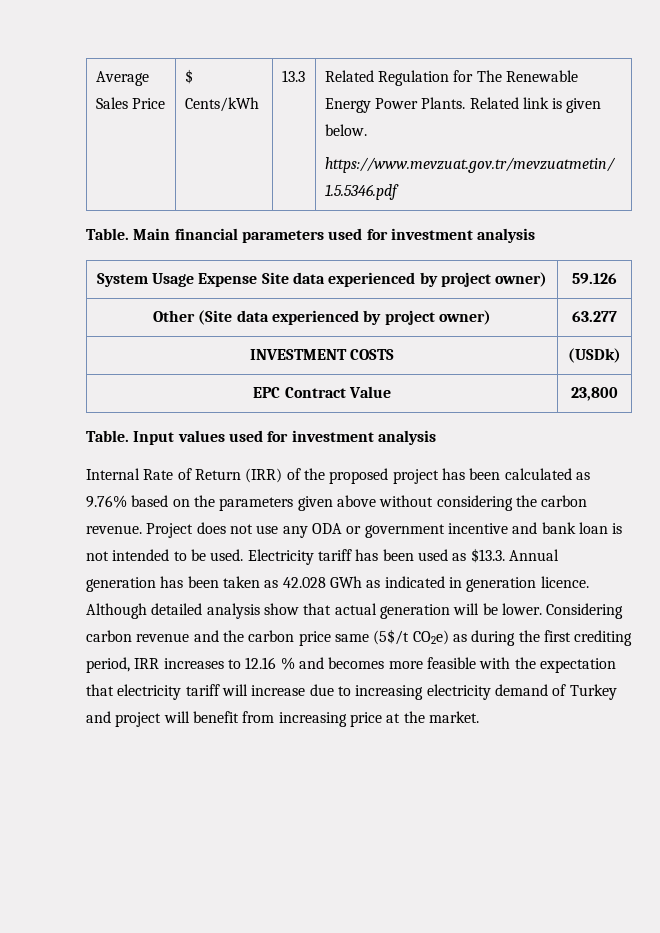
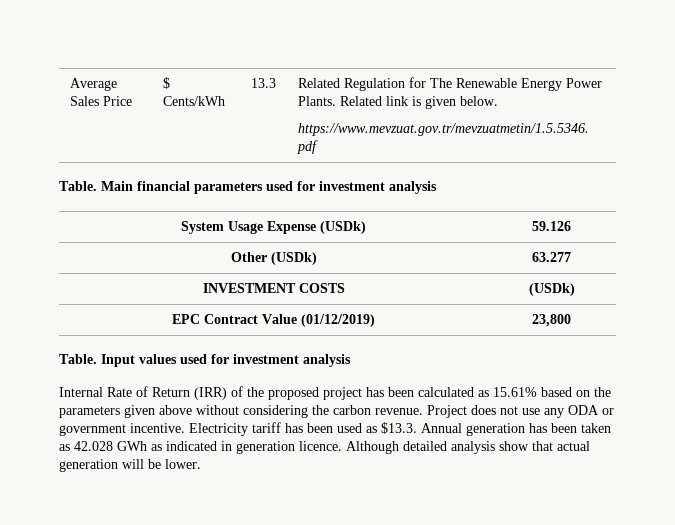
[261,272,548,287] [572,273,617,284] [153,310,491,325] Site data experienced by project owner) | 59.126 // Other (Site data experienced by project owner) -> [320,221,366,234] [532,221,571,231] [230,252,317,265] (USDk) | 59.126 // Other (USDk)
(391, 392) none -> [301,314,375,327] (01/12/2019)
[86,495,127,508] 9.76% -> [493,387,537,397] 15.61%
[447,522,623,534] [86,549,244,561] incentive and bank loan is not intended to be used. -> [130,423,185,433] incentive.
[546,603,624,619] [86,629,633,646] [86,657,616,673] [86,684,617,700] [86,711,479,727] Considering carbon revenue and the carbon price same (5$/t CO2e) as during the first crediting period, IRR increases to 12.16 % and becomes more feasible with the expectation that electricity tariff will increase due to increasing electricity demand of Turkey and project will benefit from increasing price at the market. -> (201, 464) none

